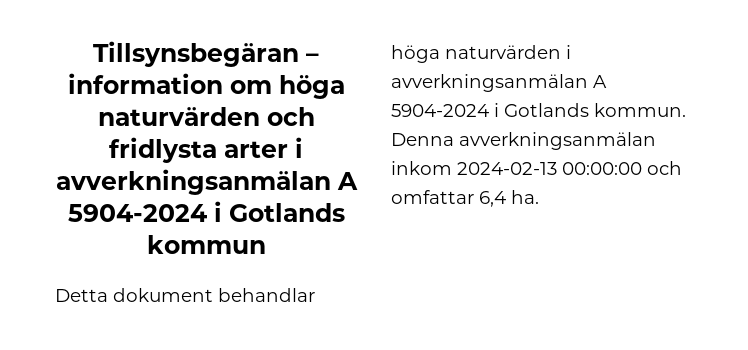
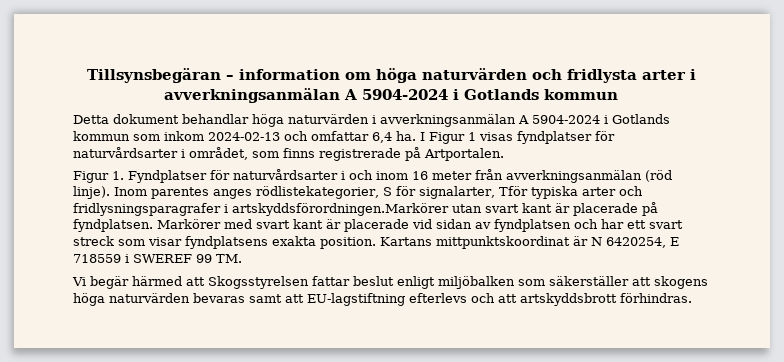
[594,103,686,117] [391,132,656,150] kommun. Denna avverkningsanmälan -> [73,131,160,141] kommun som
[562,162,642,175] 00:00:00 -> (280, 136) none
(539, 197) none -> [420,131,615,144] [73,147,504,161] [73,169,672,183] [73,186,643,199] [73,202,658,216] [73,219,683,232] [73,236,679,249] [73,254,242,263] [72,276,708,289] [73,293,692,306] I Figur 1 visas fyndplatser för naturvårdsarter i området, som finns registrerade på Artportalen. // Figur 1. Fyndplatser för naturvårdsarter i och inom 16 meter från avverkningsanmälan (röd linje). Inom parentes anges rödlistekategorier, S för signalarter, Tför typiska arter och fridlysningsparagrafer i artskyddsförordningen.Markörer utan svart kant är placerade på fyndplatsen. Markörer med svart kant är placerade vid sidan av fyndplatsen och har ett svart streck som visar fyndplatsens exakta position. Kartans mittpunktskoordinat är N 6420254, E 718559 i SWEREF 99 TM. // Vi begär härmed att Skogsstyrelsen fattar beslut enligt miljöbalken som säkerställer att skogens höga naturvärden bevaras samt att EU-lagstiftning efterlevs och att artskyddsbrott förhindras.

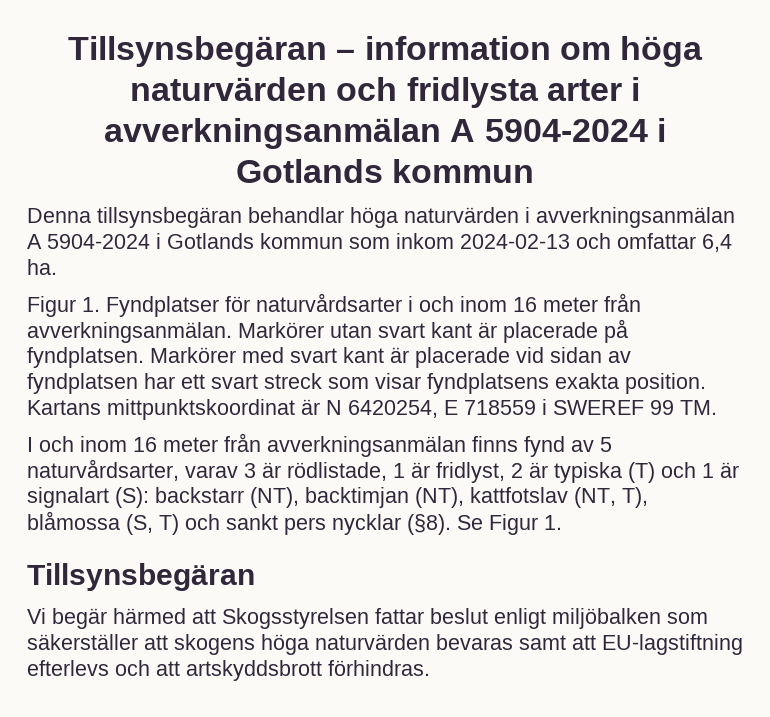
[73,114,179,124] Detta dokument -> [27,207,242,228] Denna tillsynsbegäran
[420,131,615,144] [73,147,504,161] I Figur 1 visas fyndplatser för naturvårdsarter i området, som finns registrerade på Artportalen. -> (57, 267) none
[506,170,672,183] [73,186,643,199] [73,203,449,216] avverkningsanmälan (röd linje). Inom parentes anges rödlistekategorier, S för signalarter, Tför typiska arter och fridlysningsparagrafer i artskyddsförordningen.Markörer -> [27,322,324,343] avverkningsanmälan. Markörer
[574,219,598,229] och -> (138, 383) none
(242, 258) none -> [27,433,612,457] [27,459,739,483] [27,487,648,508] [27,511,562,535] [27,563,255,591] // I och inom 16 meter från avverkningsanmälan finns fynd av 5 naturvårdsarter, varav 3 är rödlistade, 1 är fridlyst, 2 är typiska (T) och 1 är signalart (S): backstarr (NT), backtimjan (NT), kattfotslav (NT, T), blåmossa (S, T) och sankt pers nycklar (§8). Se Figur 1. // Tillsynsbegäran

